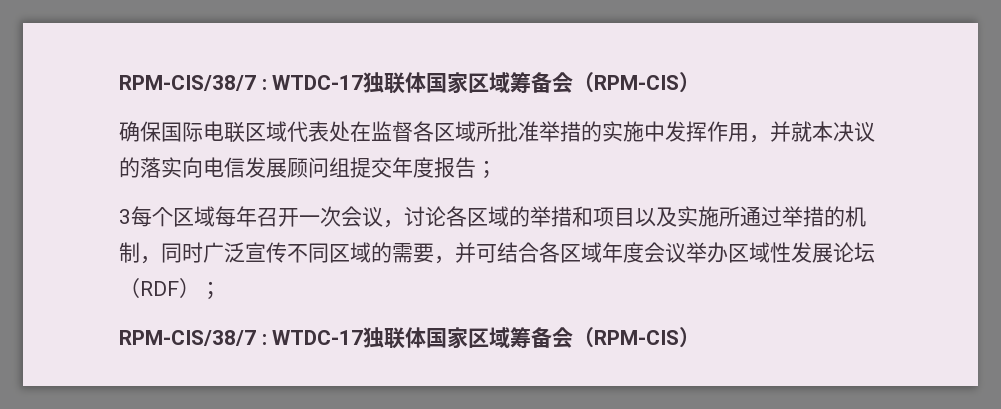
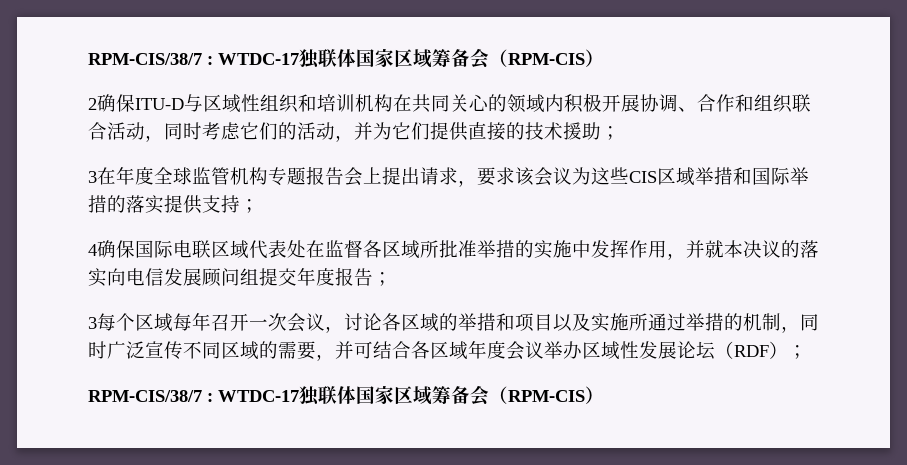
(701, 82) none -> [88,93,811,113] [88,122,620,142] [88,166,809,187] [88,195,259,214] [88,244,97,256] 2确保ITU-D与区域性组织和培训机构在共同关心的领域内积极开展协调、合作和组织联合活动，同时考虑它们的活动，并为它们提供直接的技术援助； // 3在年度全球监管机构专题报告会上提出请求，要求该会议为这些CIS区域举措和国际举措的落实提供支持； // 4

